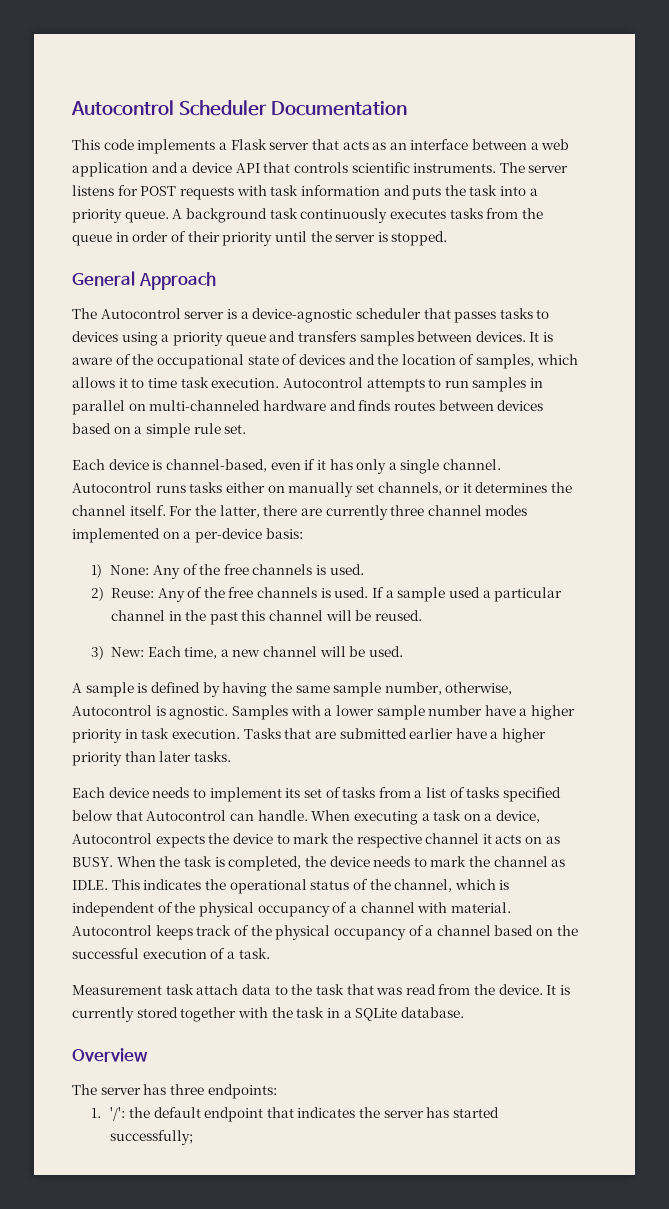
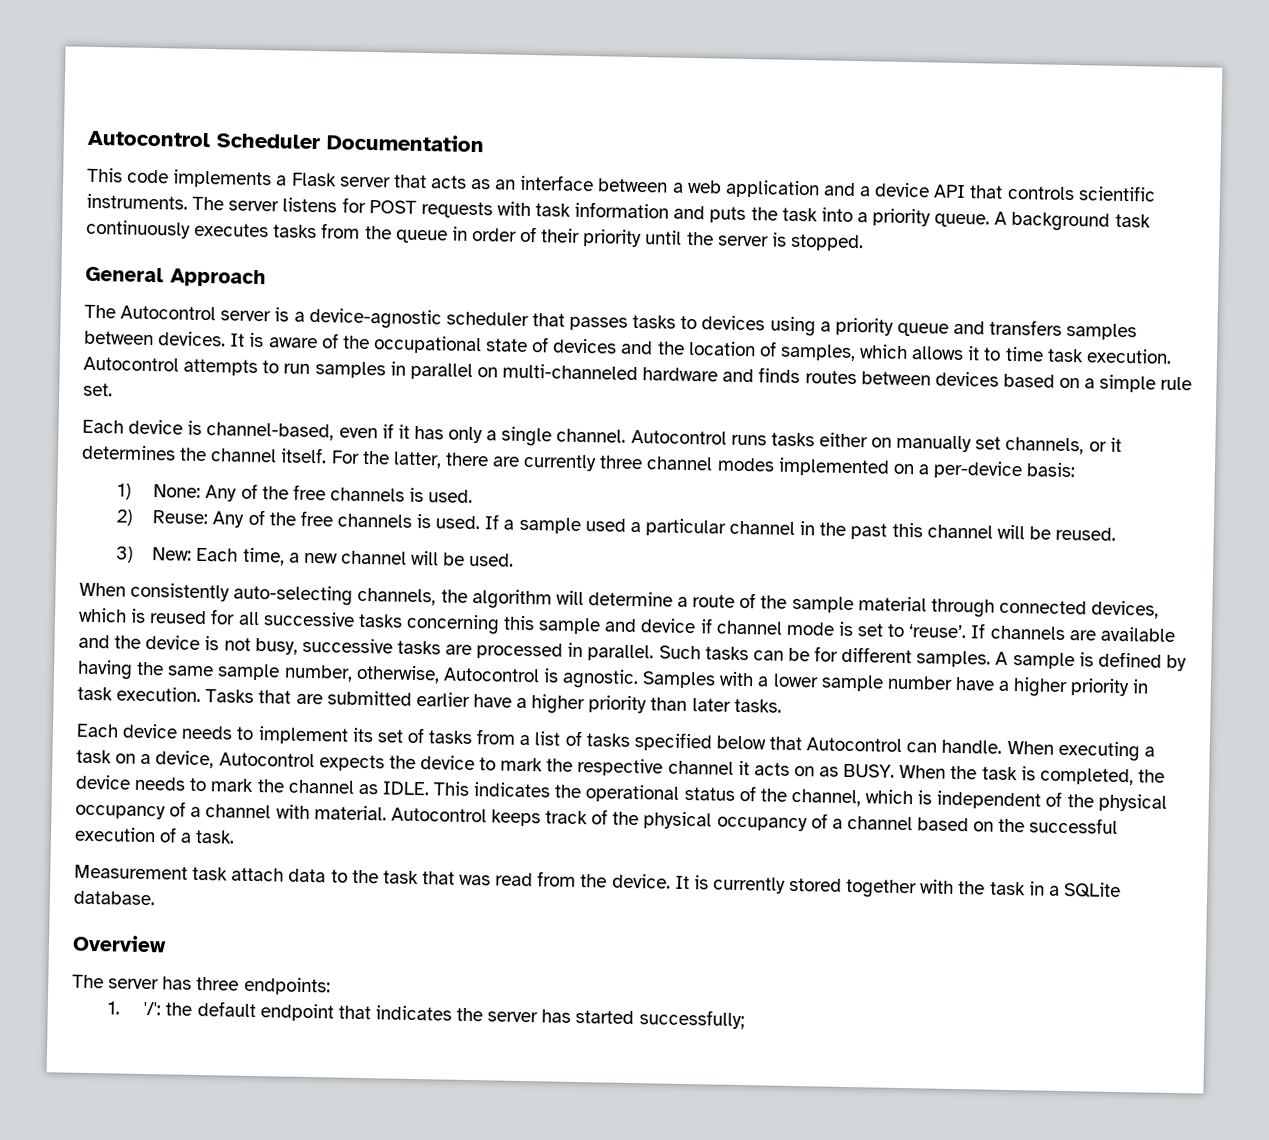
(404, 651) none -> [79,582,1160,619] [78,607,1176,643] [78,634,992,668] When consistently auto-selecting channels, the algorithm will determine a route of the sample material through connected devices, which is reused for all successive tasks concerning this sample and device if channel mode is set to ‘reuse’. If channels are available and the device is not busy, successive tasks are processed in parallel. Such tasks can be for different samples.

